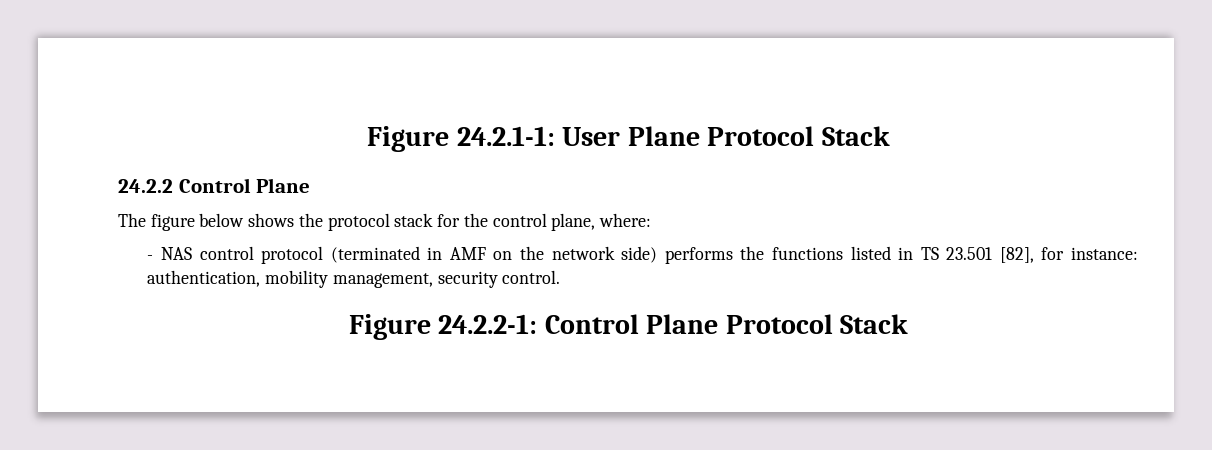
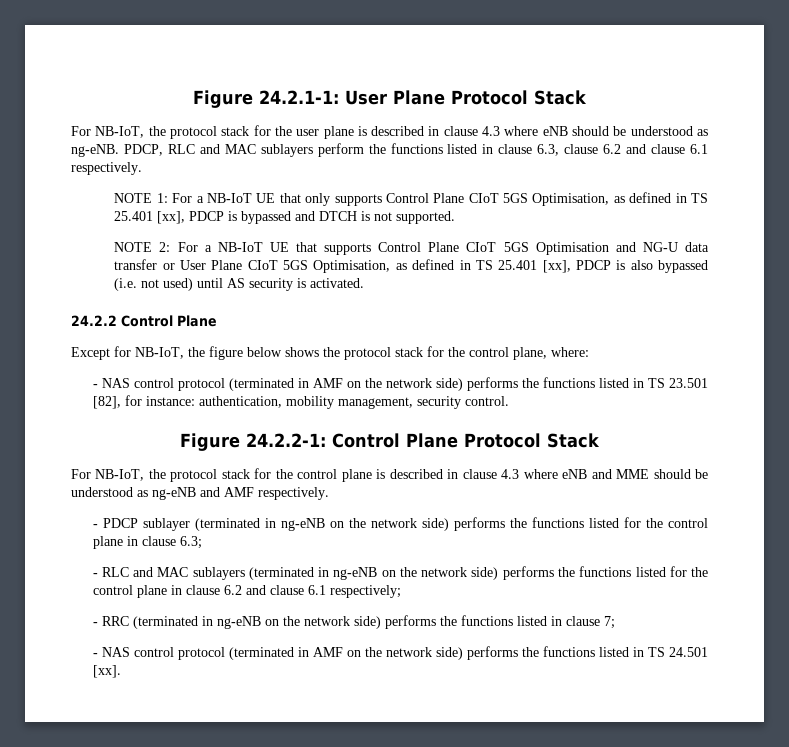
(890, 136) none -> [71,125,708,139] [71,143,709,157] [71,162,142,175] [114,192,708,206] [114,211,456,224] [114,242,709,255] [114,259,709,273] [114,278,365,291] // For NB-IoT, the protocol stack for the user plane is described in clause 4.3 where eNB should be understood as ng-eNB. PDCP, RLC and MAC sublayers perform the functions listed in clause 6.3, clause 6.2 and clause 6.1 respectively. // NOTE 1: For a NB-IoT UE that only supports Control Plane CIoT 5GS Optimisation, as defined in TS 25.401 [xx], PDCP is bypassed and DTCH is not supported. // NOTE 2: For a NB-IoT UE that supports Control Plane CIoT 5GS Optimisation and NG-U data transfer or User Plane CIoT 5GS Optimisation, as defined in TS 25.401 [xx], PDCP is also bypassed (i.e. not used) until AS security is activated.
[118,213,146,227] The -> [71,346,205,360] Except for NB-IoT, the
(909, 324) none -> [71,468,709,482] [71,487,329,500] [92,517,708,531] [92,536,202,549] [92,566,708,580] [92,585,401,598] [92,615,615,629] [92,646,709,660] [92,665,121,678] // For NB-IoT, the protocol stack for the control plane is described in clause 4.3 where eNB and MME should be understood as ng-eNB and AMF respectively. // - PDCP sublayer (terminated in ng-eNB on the network side) performs the functions listed for the control plane in clause 6.3; // - RLC and MAC sublayers (terminated in ng-eNB on the network side) performs the functions listed for the control plane in clause 6.2 and clause 6.1 respectively; // - RRC (terminated in ng-eNB on the network side) performs the functions listed in clause 7; // - NAS control protocol (terminated in AMF on the network side) performs the functions listed in TS 24.501 [xx].

